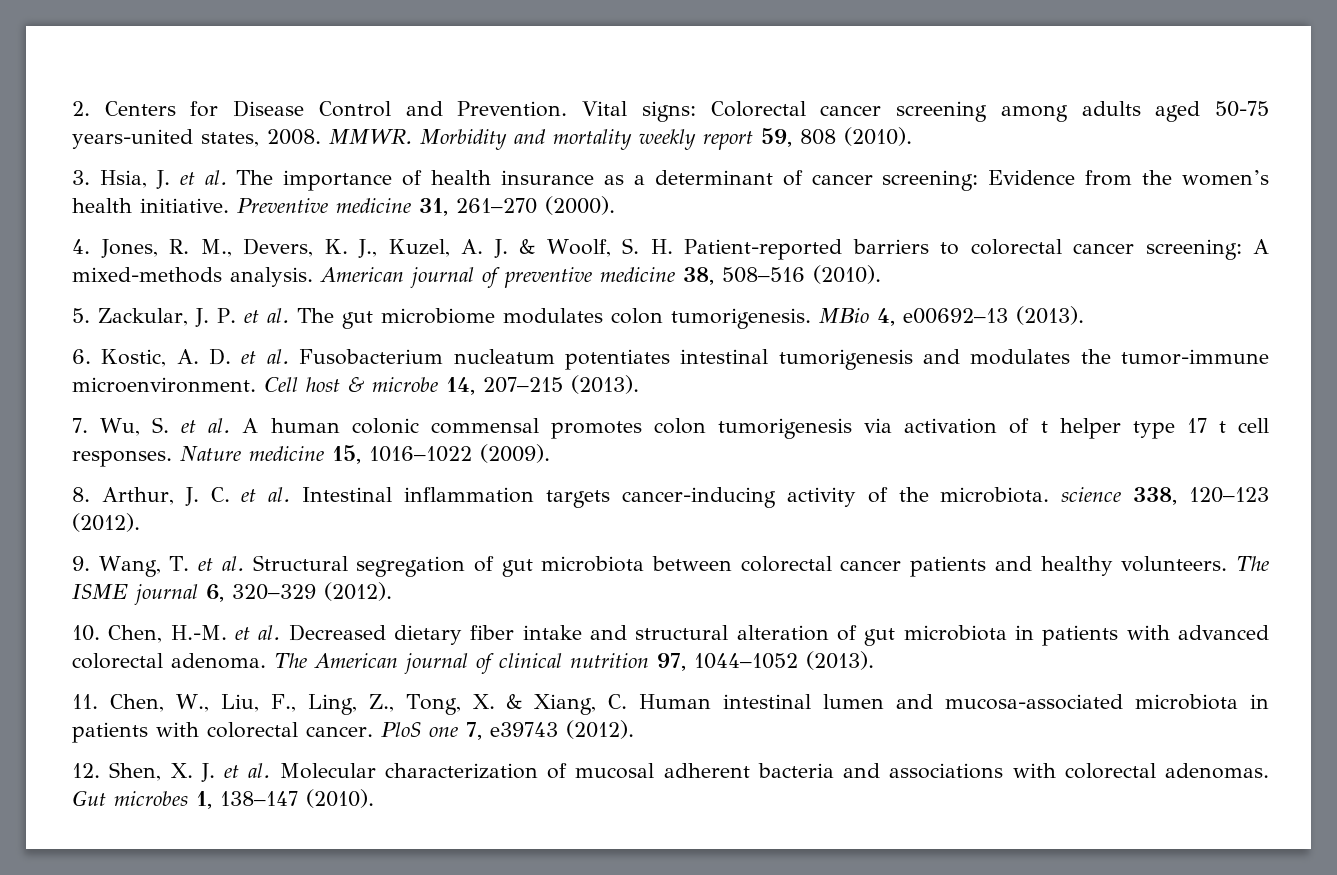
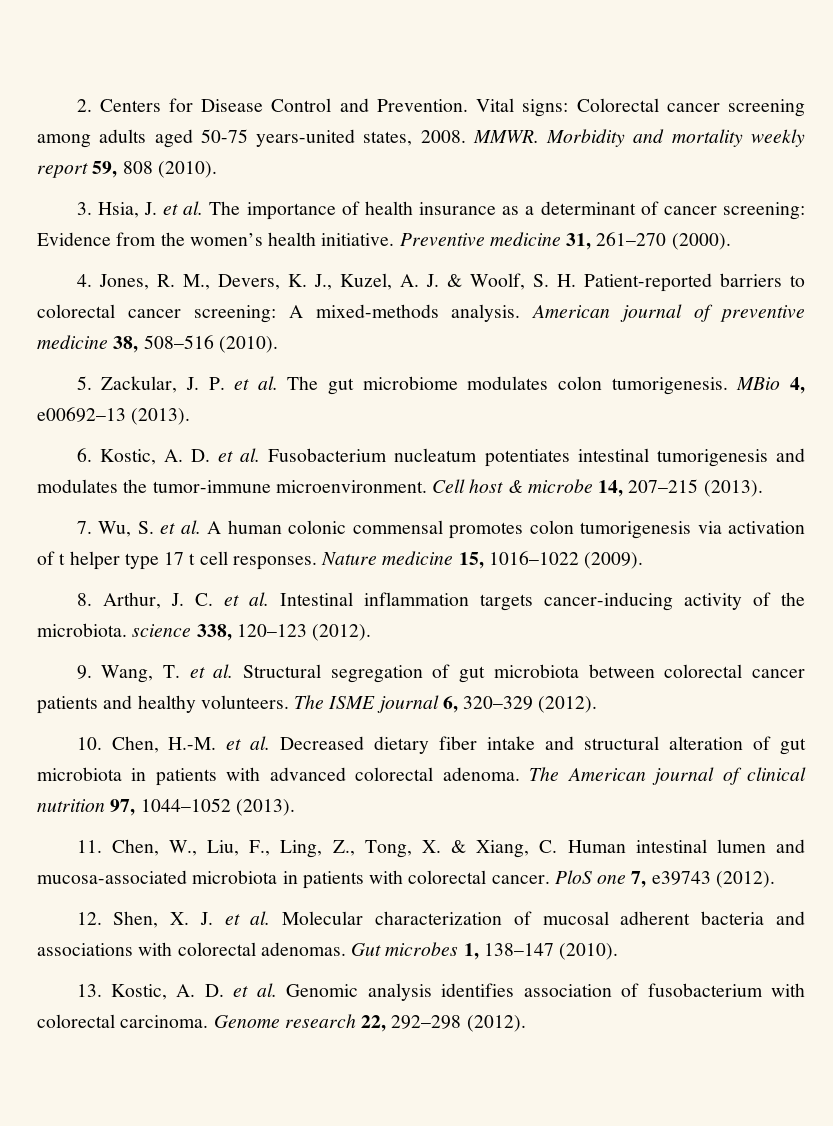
(374, 798) none -> [76,983,805,1001] [37,1014,526,1032] // 13. Kostic, A. D. et al. Genomic analysis identifies association of fusobacterium with colorectal carcinoma. Genome research 22, 292–298 (2012).

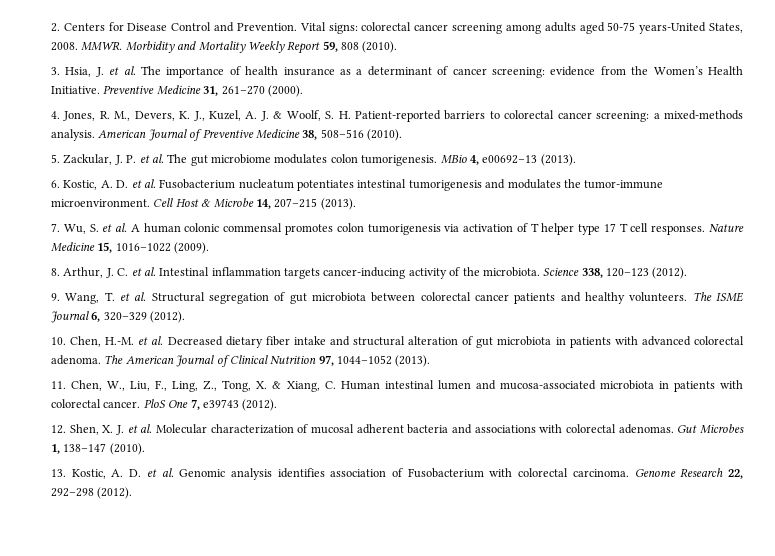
[576,98,659,112] Colorectal -> [361,22,412,31] colorectal
[256,129,413,147] years-united states, -> [639,22,744,34] years-United States,
[671,129,805,147] [37,163,88,178] mortality weekly report -> [198,41,321,54] Mortality Weekly Report
[37,232,111,246] Evidence -> [550,66,596,76] evidence
[189,232,561,246] women’s health initiative. Preventive medicine -> [653,66,743,75] [51,85,201,95] Women’s Health Initiative. Preventive Medicine
[288,305,303,318] A -> [653,113,660,119] a
[620,304,806,322] [37,335,108,349] journal of preventive medicine -> [148,129,300,141] Journal of Preventive Medicine
[469,479,593,493] host & microbe -> [175,198,254,208] Host & Microbe
[59,553,66,565] t -> [530,223,539,232] T
[189,553,196,565] t -> [619,223,628,232] T
[382,551,454,565] medicine -> [51,242,95,252] Medicine
[132,624,192,637] science -> [543,267,580,276] Science
[376,695,439,713] journal -> [51,311,89,323] Journal
[652,767,807,785] [37,799,105,812] journal of clinical nutrition -> [176,355,317,367] Journal of Clinical Nutrition
[597,875,627,884] one -> [168,400,189,408] One
[385,942,459,956] microbes -> [700,424,744,434] Microbes
[647,983,763,997] fusobacterium -> [407,468,484,478] Fusobacterium
[284,1014,356,1028] research -> [680,468,724,477] Research

